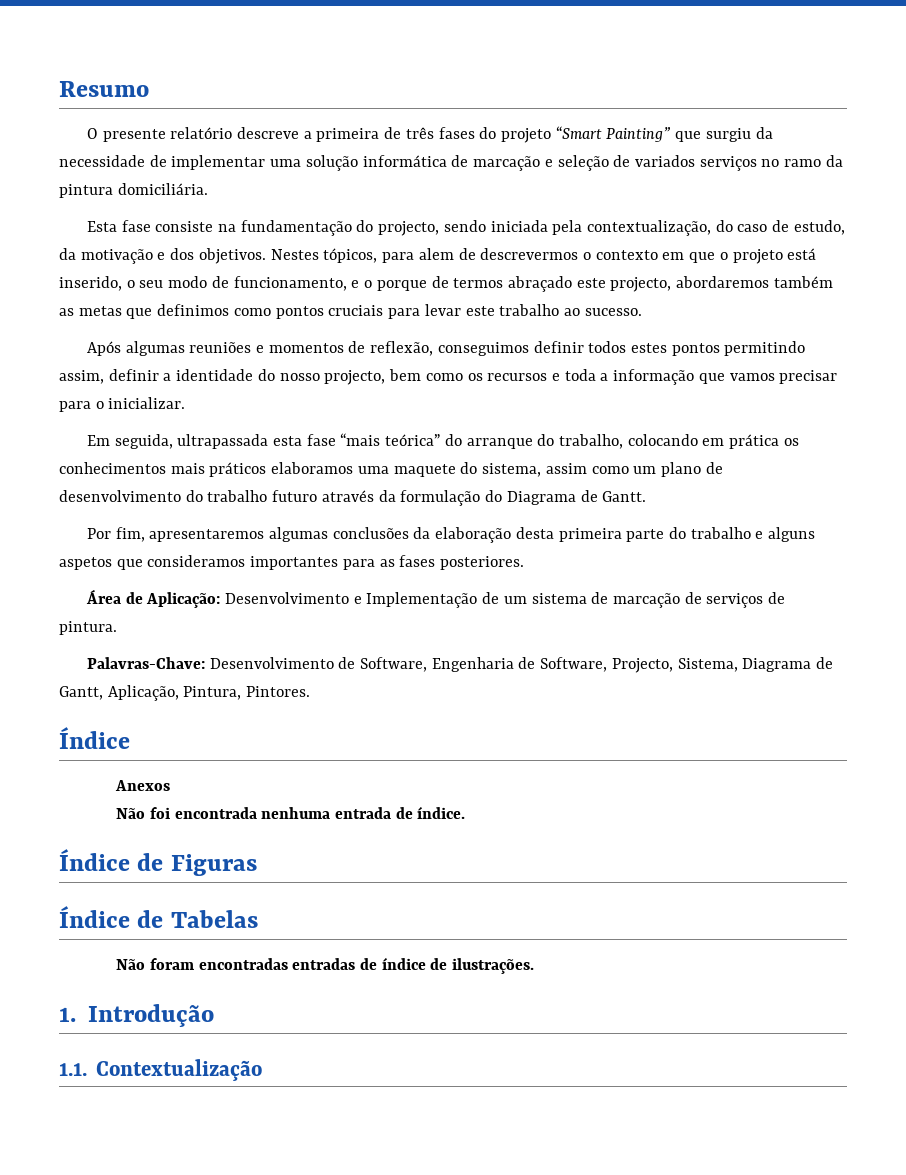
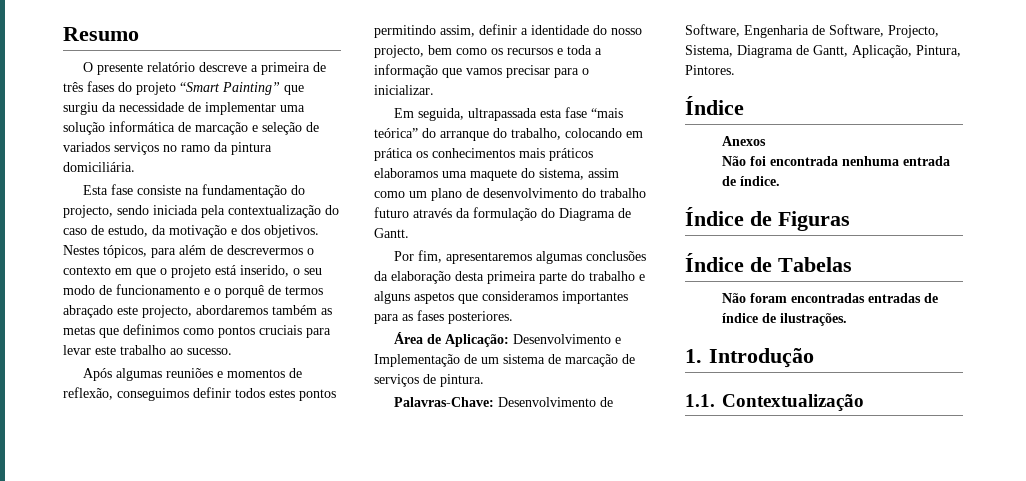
[587,220,712,236] contextualização, -> [228,205,321,218] contextualização
[418,248,454,260] alem -> [179,245,206,255] além
[233,276,347,291] funcionamento, -> [116,284,200,295] funcionamento
[376,280,427,291] porque -> [225,285,264,298] porquê

